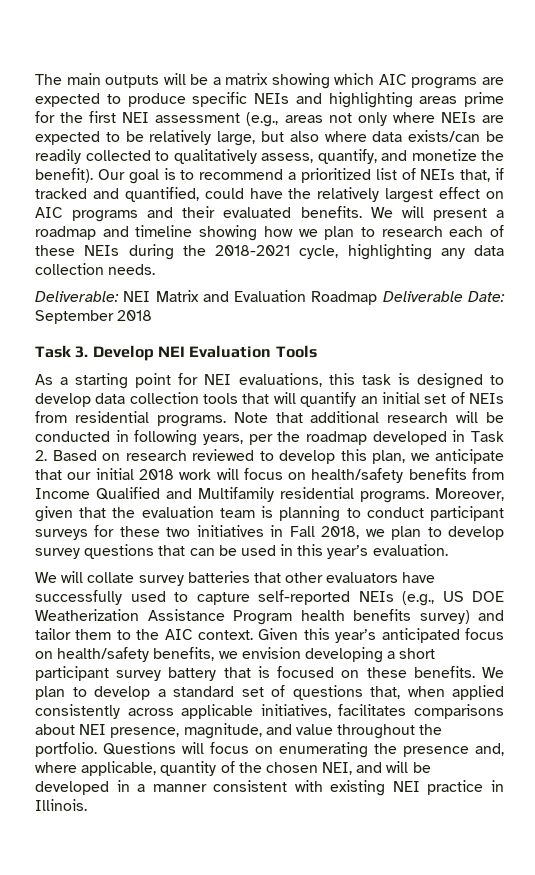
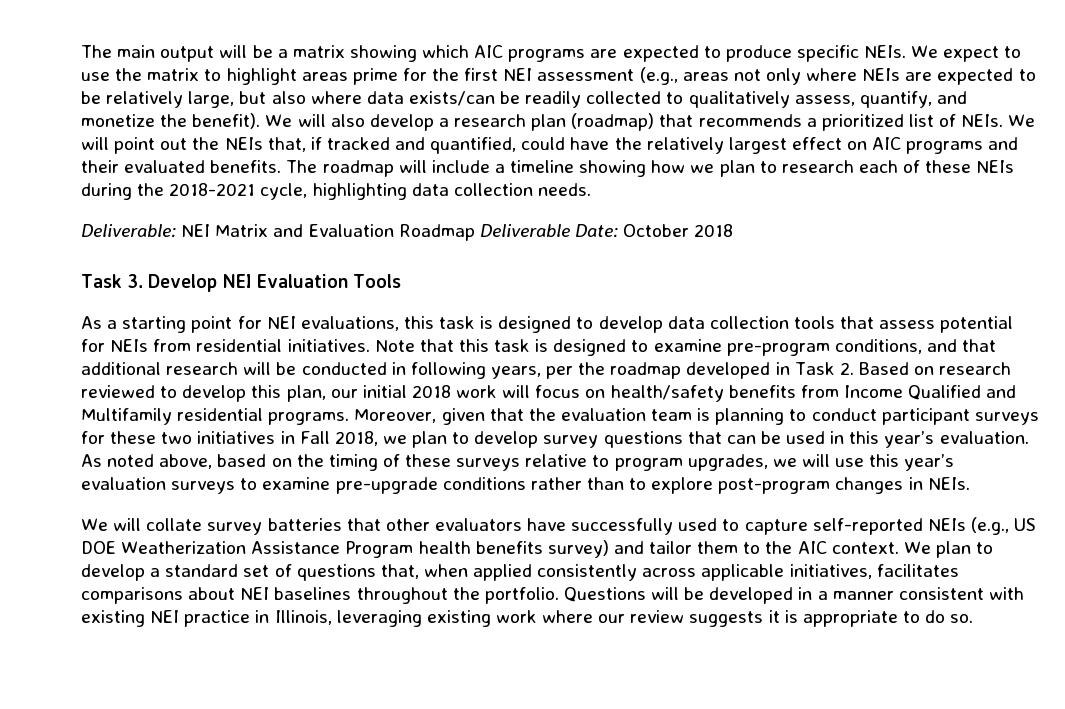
[105,75,160,88] outputs -> [160,46,215,62] output
[254,92,413,108] NEIs and highlighting -> [864,45,1022,62] [81,68,297,85] NEIs. We expect to use the matrix to highlight
[97,168,416,184] Our goal is to recommend a prioritized list of -> [265,113,1036,131] [81,137,220,154] We will also develop a research plan (roadmap) that recommends a prioritized list of NEIs. We will point out the
[370,206,504,221] [35,226,129,240] We will present a roadmap and -> [286,160,505,177] The roadmap will include a
[440,248,465,259] any -> (407, 191) none
[35,310,114,324] September -> [623,224,690,237] October
[273,392,465,407] will quantify an initial set of -> [879,316,1014,333] [81,339,105,352] assess potential for
[156,415,226,427] programs. -> [287,339,370,352] initiatives.
(303, 417) none -> [458,339,997,356] this task is designed to examine pre-program conditions, and that
[410,449,504,464] [35,469,62,480] we anticipate that -> (326, 393) none
(448, 550) none -> [81,454,955,471] [81,477,970,494] As noted above, based on the timing of these surveys relative to program upgrades, we will use this year’s evaluation surveys to examine pre-upgrade conditions rather than to explore post-program changes in NEIs.
[258,628,504,643] [35,647,436,663] [35,666,475,681] Given this year’s anticipated focus on health/safety benefits, we envision developing a short participant survey battery that is focused on these benefits. -> (899, 548) none
[110,723,333,739] presence, magnitude, and value -> [274,587,352,600] baselines
[210,742,504,758] [35,761,409,776] focus on enumerating the presence and, where applicable, quantity of the chosen NEI, and will -> (680, 593) none
[35,799,87,811] Illinois. -> [274,610,974,627] Illinois, leveraging existing work where our review suggests it is appropriate to do so.

